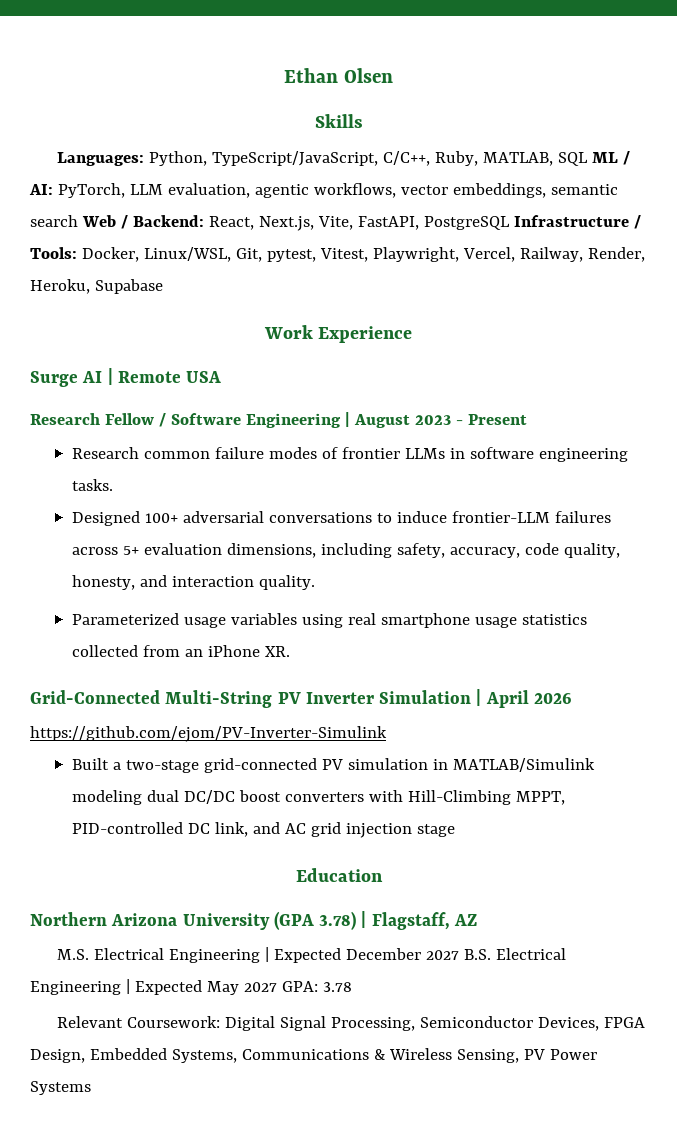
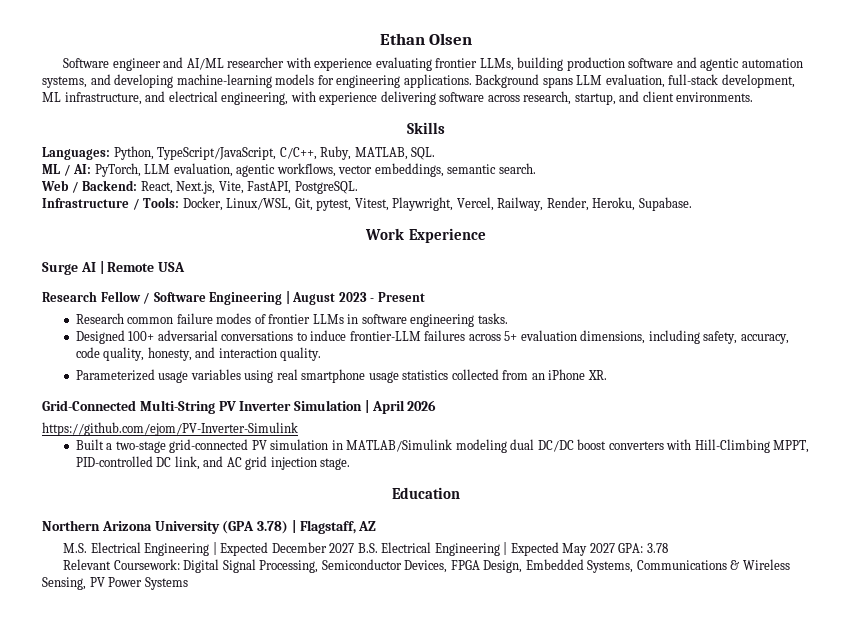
(393, 75) none -> [63,57,803,71] [42,74,795,88] [42,91,754,105] // Software engineer and AI/ML researcher with experience evaluating frontier LLMs, building production software and agentic automation systems, and developing machine-learning models for engineering applications. Background spans LLM evaluation, full-stack development, ML infrastructure, and electrical engineering, with experience delivering software across research, startup, and client environments.
[558,152,589,166] SQL -> [411,147,436,160] SQL. //
[30,215,78,227] search -> [498,163,536,174] search. //
[423,216,510,230] PostgreSQL -> [294,181,358,194] PostgreSQL. //
[94,279,163,294] Supabase -> [638,197,692,211] Supabase.
[416,824,455,837] stage -> [320,458,351,470] stage.

